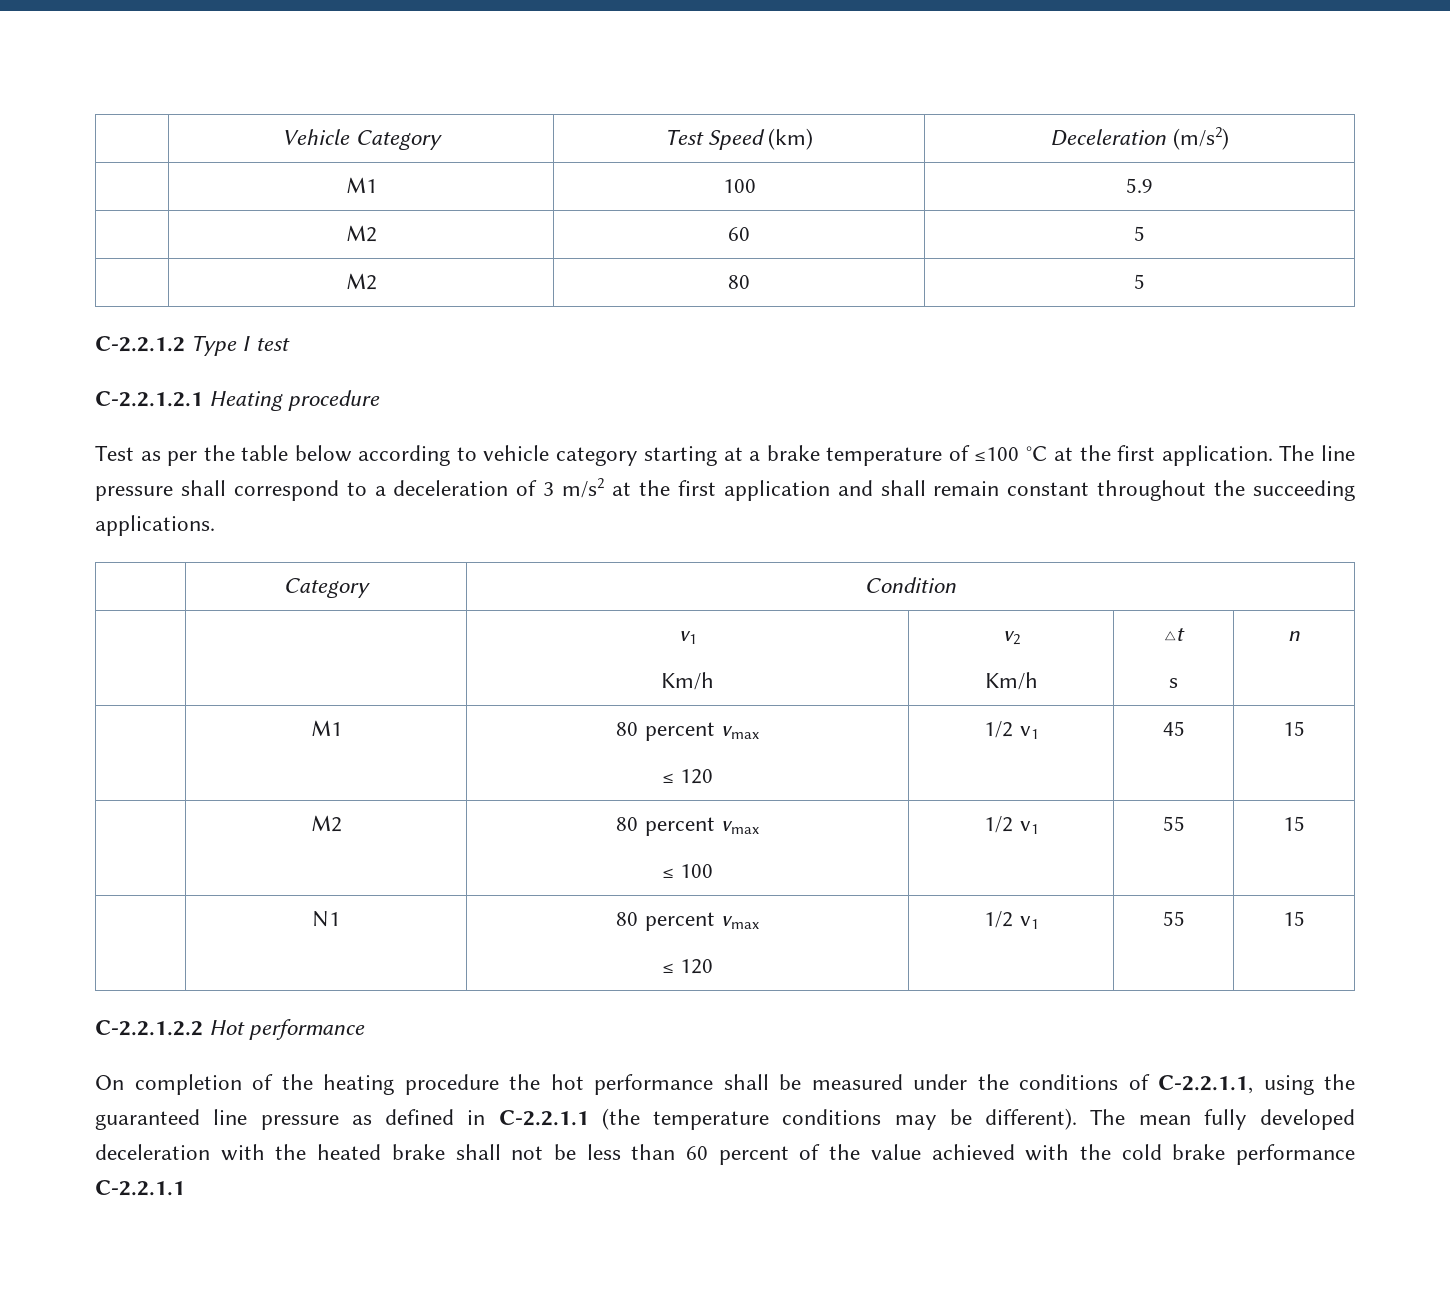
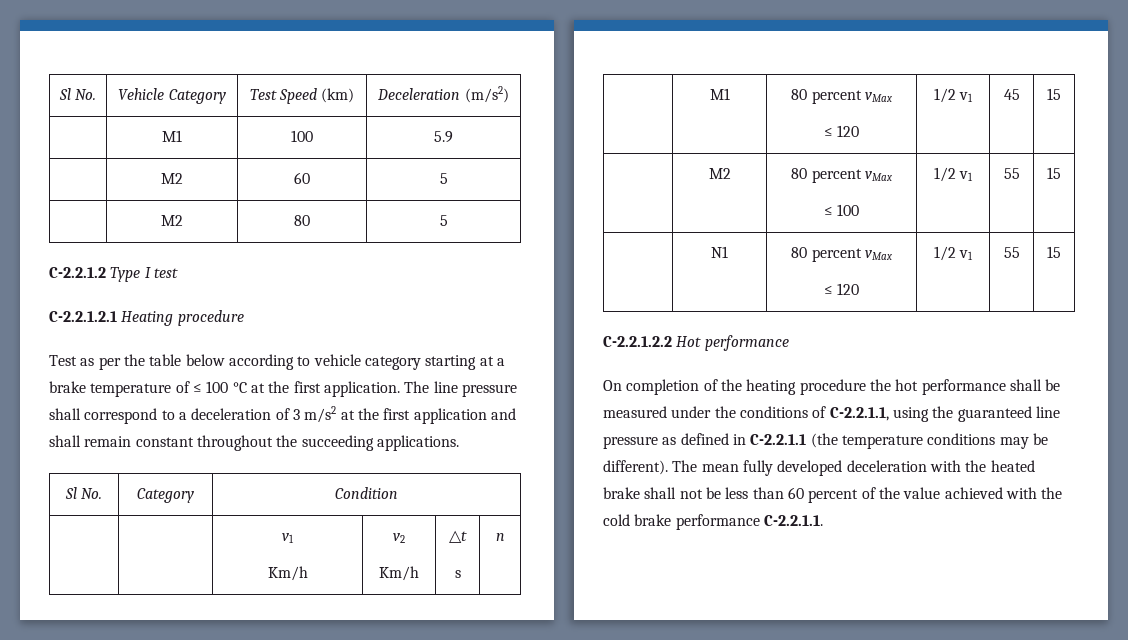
(282, 137) none -> [58,88,97,100] Sl No.
[974,447,1020,461] ≤100 -> [192,381,229,393] ≤ 100
(215, 525) none -> [64,487,103,499] Sl No.
[720,726,759,739] vmax -> [864,92,892,102] vMax
[720,821,759,834] vmax -> [864,171,892,181] vMax
[720,916,759,929] vmax -> [864,250,892,260] vMax
[95,1180,185,1196] C-2.2.1.1 -> [763,515,823,526] C-2.2.1.1.

